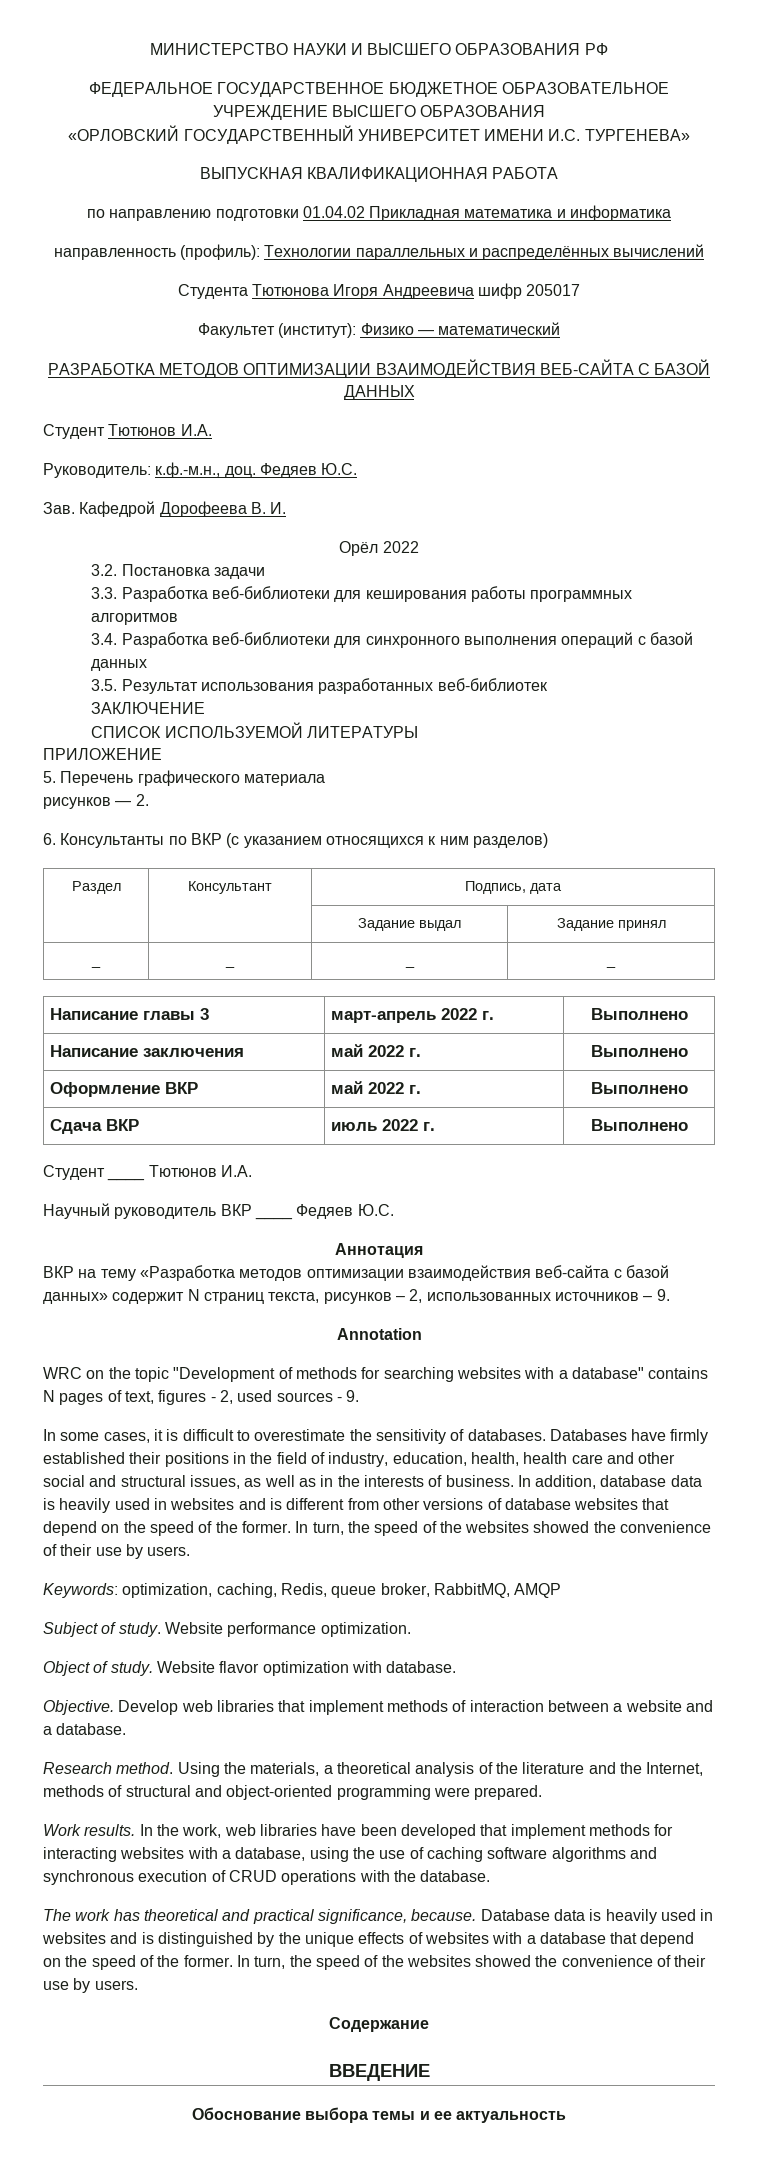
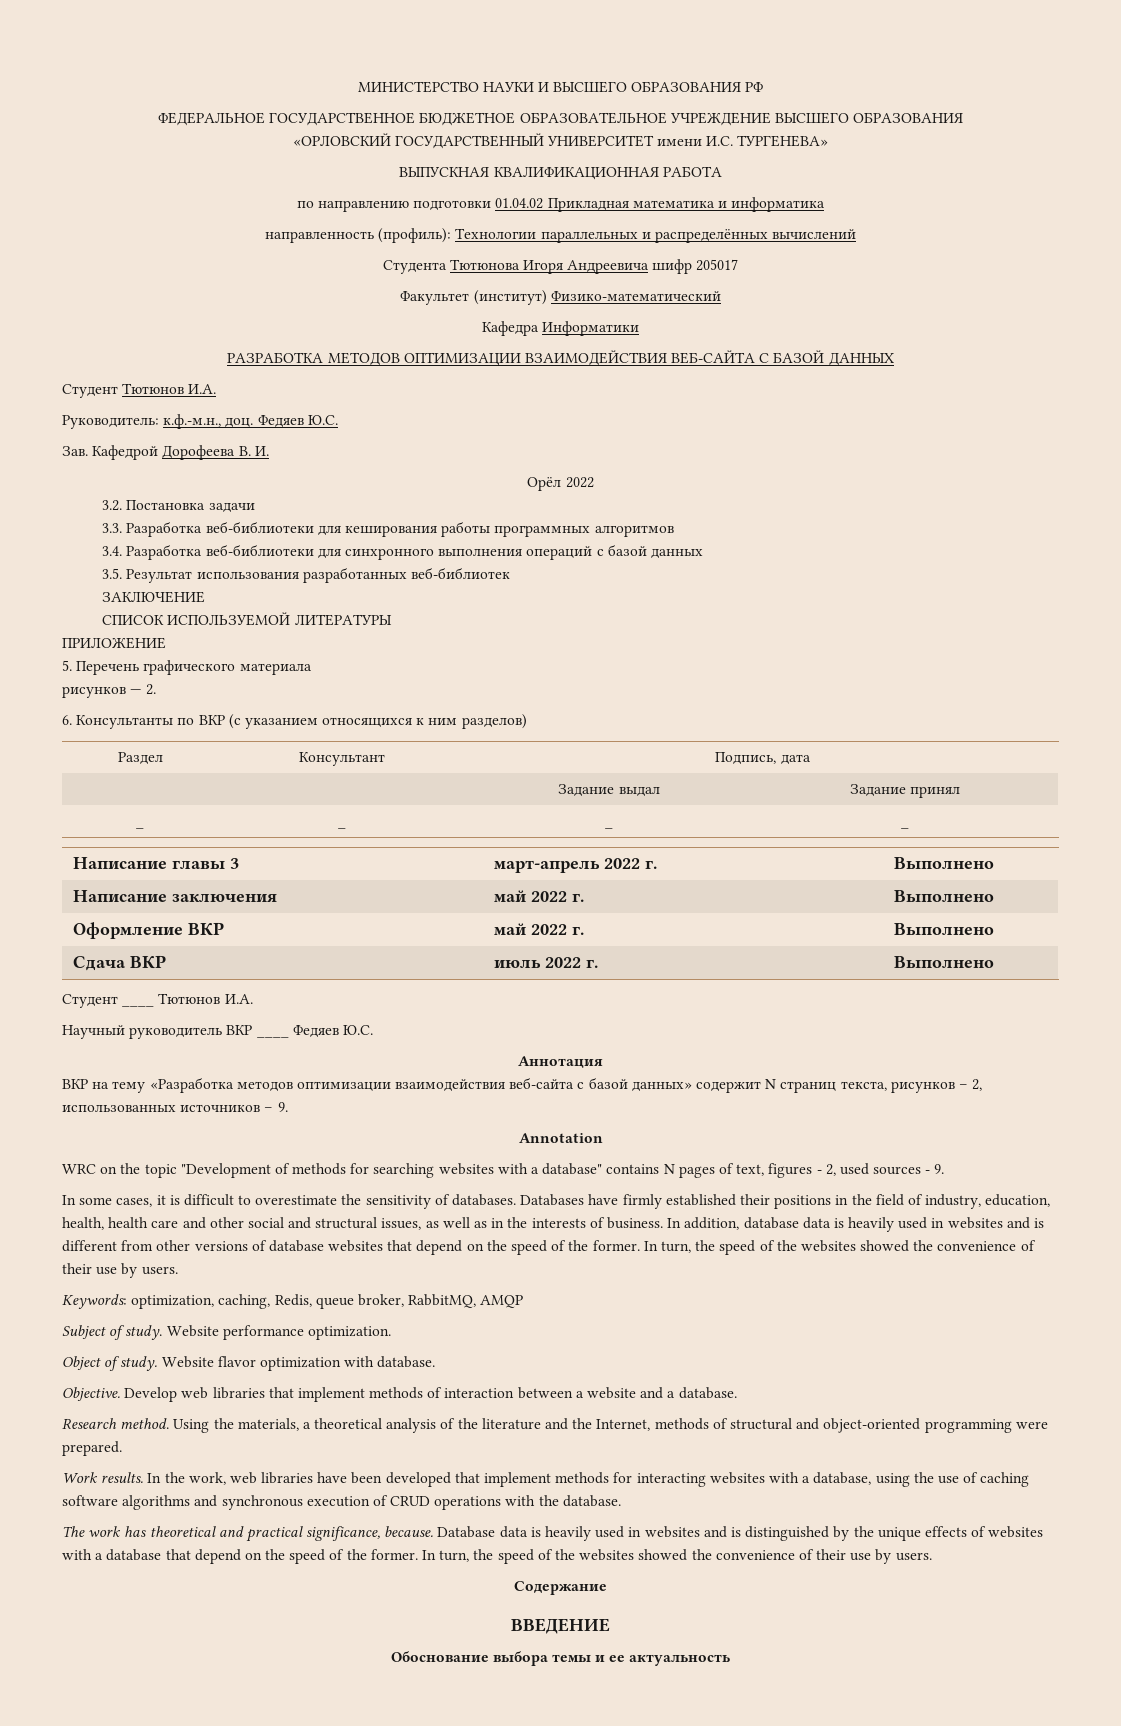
[484,129,545,141] ИМЕНИ -> [657,139,703,146] имени
[278,322,561,338] (институт): Физико — математический -> [473,290,721,305] [481,321,640,336] (институт) Физико-математический // Кафедра Информатики

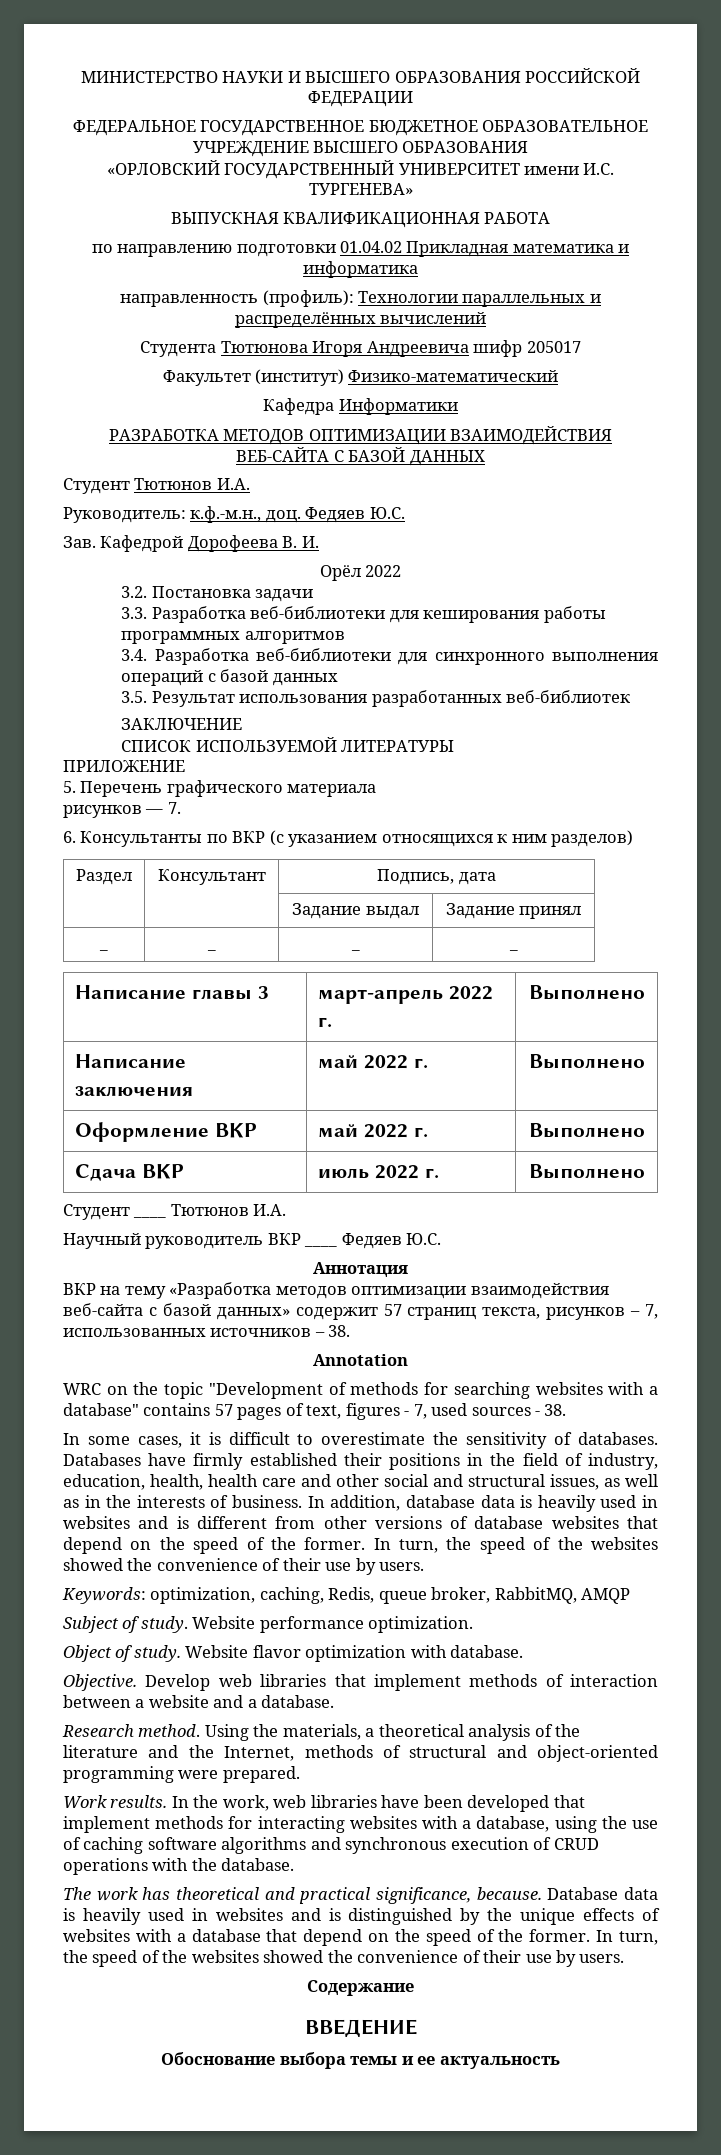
[745,82,764,92] РФ -> [525,68,641,83] [308,91,413,107] РОССИЙСКОЙ ФЕДЕРАЦИИ
[146,684,157,695] 2. -> [167,802,181,814] 7.
[765,1079,777,1089] N -> [383,1304,402,1316] 57
[972,1079,983,1091] 2, -> [644,1304,658,1319] 7,
[277,1102,288,1112] 9. -> [328,1325,351,1337] 38.
[663,1164,675,1174] N -> [214,1404,233,1416] 57
[825,1164,836,1176] 2, -> [413,1404,427,1419] 7,
[934,1164,945,1174] 9. -> [544,1404,567,1416] 38.

